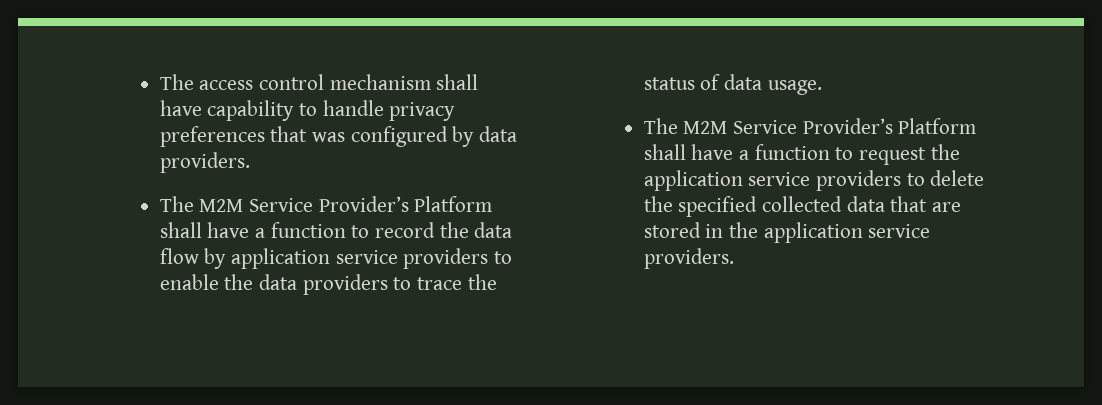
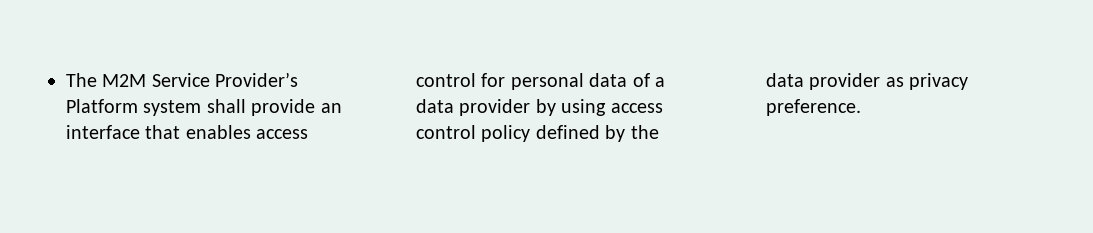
[159,74,479,90] [159,100,456,121] [159,126,518,147] [159,152,250,173] [159,196,493,212] [159,222,513,238] [159,248,513,269] [159,274,497,295] [643,74,822,95] [643,118,977,134] [643,144,960,165] [643,170,985,191] [643,196,962,217] [643,222,931,243] [643,248,734,269] The access control mechanism shall have capability to handle privacy preferences that was configured by data providers. // The M2M Service Provider’s Platform shall have a function to record the data flow by application service providers to enable the data providers to trace the status of data usage. // The M2M Service Provider’s Platform shall have a function to request the application service providers to delete the specified collected data that are stored in the application service providers. -> [66,72,299,87] [66,99,342,116] [66,125,309,139] [416,73,665,90] [416,99,663,116] [416,125,659,142] [766,73,969,90] [766,99,861,116] The M2M Service Provider’s Platform system shall provide an interface that enables access control for personal data of a data provider by using access control policy defined by the data provider as privacy preference.

